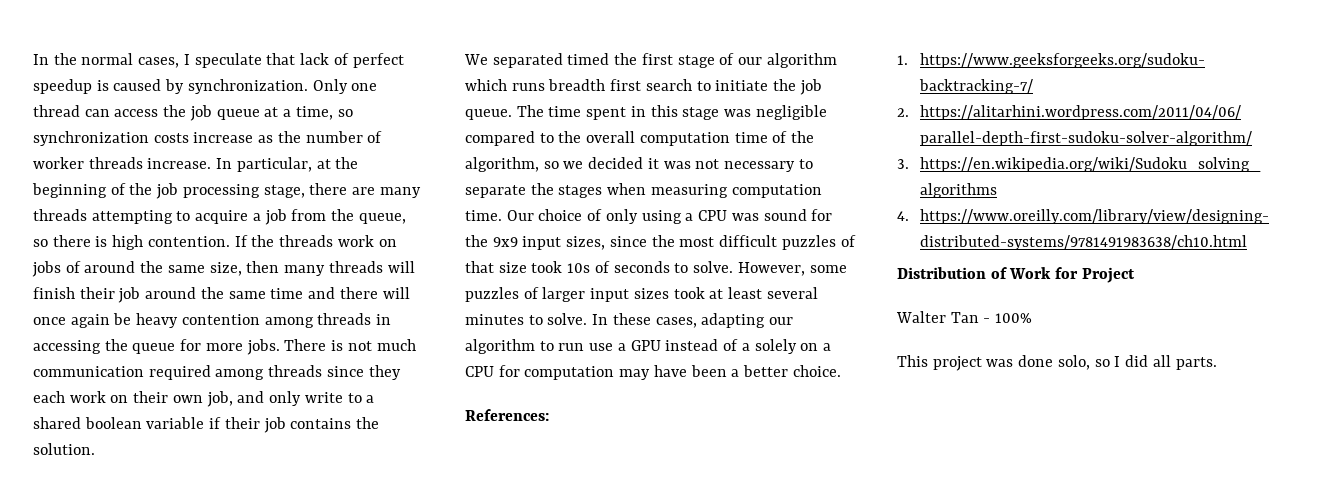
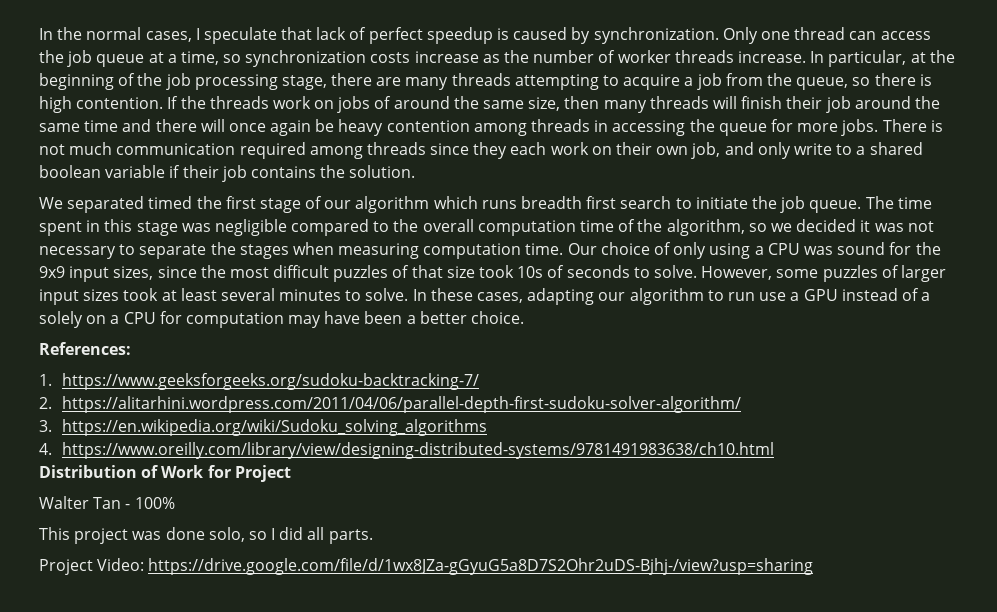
(1217, 363) none -> [39,558,814,575] // Project Video: https://drive.google.com/file/d/1wx8JZa-gGyuG5a8D7S2Ohr2uDS-Bjhj-/view?usp=sharing

